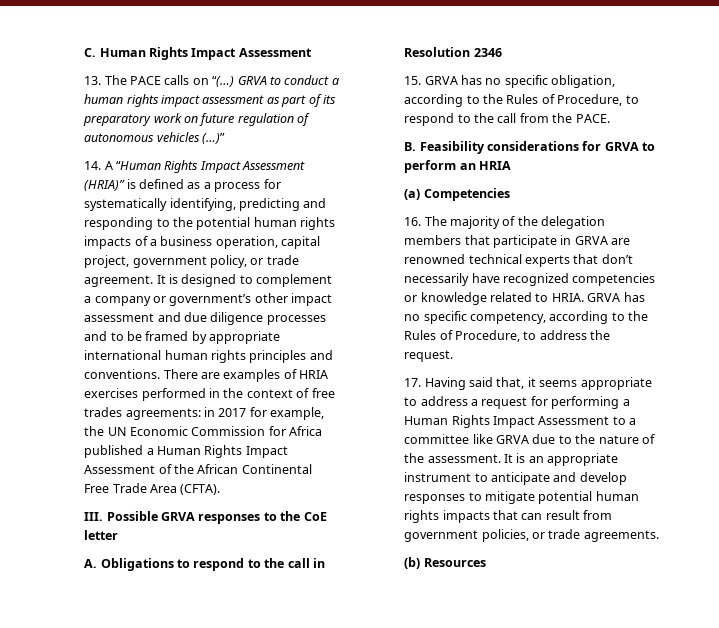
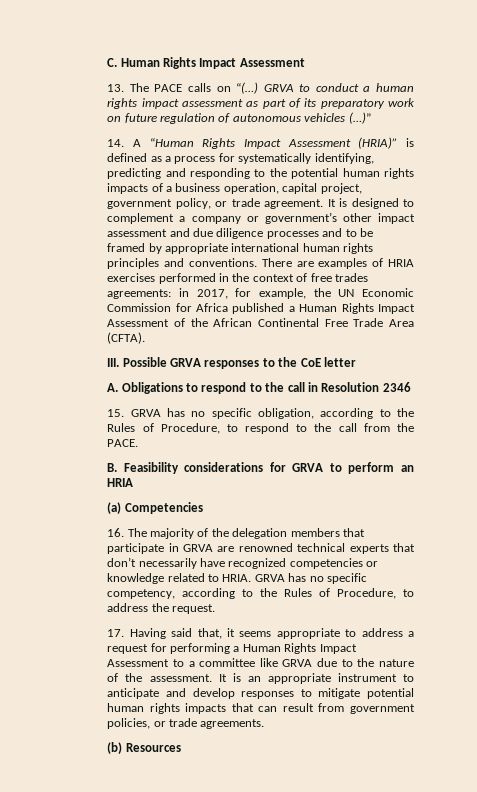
[218,408,247,417] 2017 -> [196,289,228,299] 2017,

